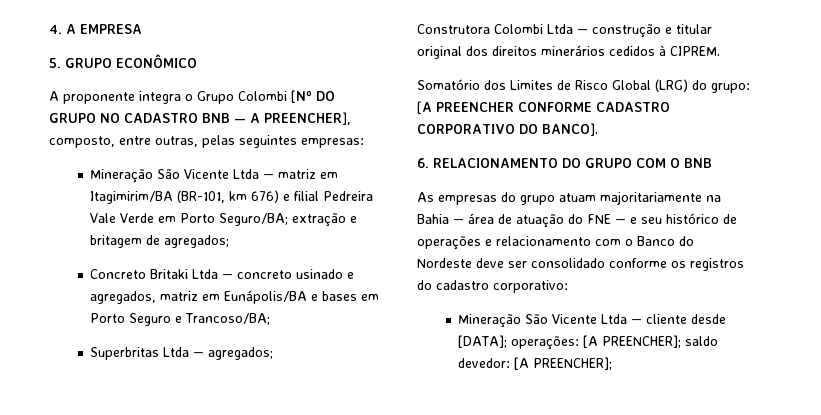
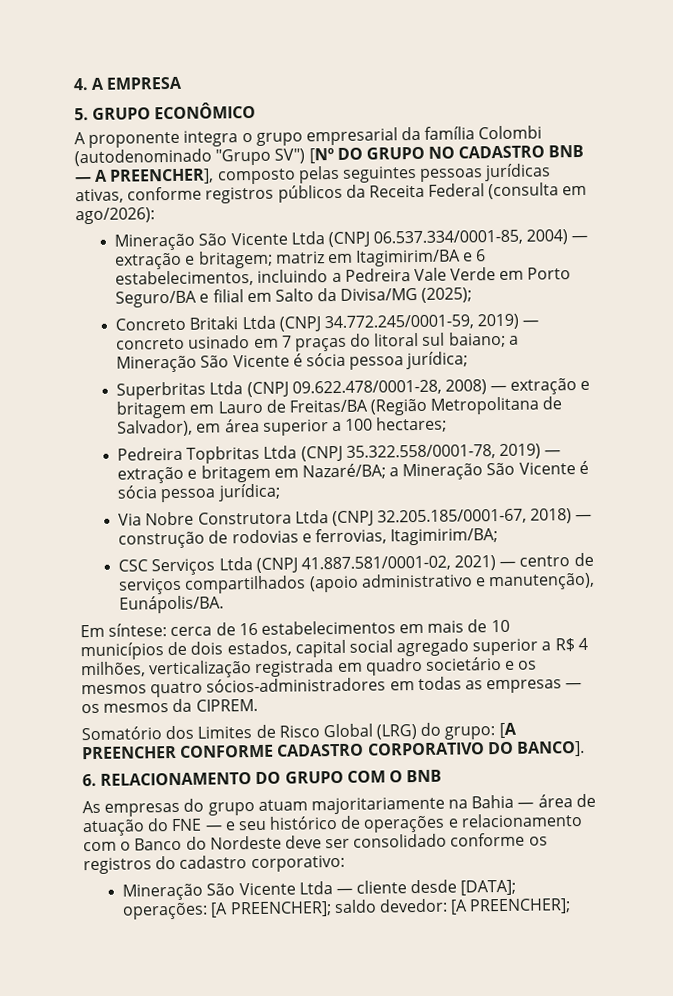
[197,91,287,104] Grupo Colombi -> [255,125,543,146] [74,148,306,167] grupo empresarial da família Colombi (autodenominado "Grupo SV")
[49,135,364,148] [90,169,339,183] [90,190,320,204] composto, entre outras, pelas seguintes empresas: // Mineração São Vicente Ltda — matriz em Itagimirim/BA (BR-101, km 676) e filial -> [216,163,552,185] [75,182,588,204] [75,207,155,225] [114,229,589,251] [114,249,487,270] [115,269,342,287] composto pelas seguintes pessoas jurídicas ativas, conforme registros públicos da Receita Federal (consulta em ago/2026): // Mineração São Vicente Ltda (CNPJ 06.537.334/0001-85, 2004) — extração e britagem; matriz em Itagimirim/BA e 6 estabelecimentos, incluindo a
[219,213,358,227] [90,235,230,248] [90,269,355,279] [90,290,380,304] [90,313,271,326] [90,347,274,360] [417,24,712,38] [417,45,666,59] Seguro/BA; extração e britagem de agregados; // Concreto Britaki Ltda — concreto usinado e agregados, matriz em Eunápolis/BA e bases em Porto Seguro e Trancoso/BA; // Superbritas Ltda — agregados; // Construtora Colombi Ltda — construção e titular original dos direitos minerários cedidos à -> [115,287,473,308] [115,313,540,332] [116,331,519,352] [116,351,469,373] [116,378,591,400] [116,396,563,419] [117,416,448,437] [117,443,562,464] [117,460,589,484] [117,483,281,503] [118,508,593,527] [118,528,499,549] [118,552,594,576] [118,572,596,595] [119,595,225,614] [80,619,510,638] [80,637,588,661] [80,657,538,679] [81,676,583,698] [81,698,193,714] Seguro/BA e filial em Salto da Divisa/MG (2025); // Concreto Britaki Ltda (CNPJ 34.772.245/0001-59, 2019) — concreto usinado em 7 praças do litoral sul baiano; a Mineração São Vicente é sócia pessoa jurídica; // Superbritas Ltda (CNPJ 09.622.478/0001-28, 2008) — extração e britagem em Lauro de Freitas/BA (Região Metropolitana de Salvador), em área superior a 100 hectares; // Pedreira Topbritas Ltda (CNPJ 35.322.558/0001-78, 2019) — extração e britagem em Nazaré/BA; a Mineração São Vicente é sócia pessoa jurídica; // Via Nobre Construtora Ltda (CNPJ 32.205.185/0001-67, 2018) — construção de rodovias e ferrovias, Itagimirim/BA; // CSC Serviços Ltda (CNPJ 41.887.581/0001-02, 2021) — centro de serviços compartilhados (apoio administrativo e manutenção), Eunápolis/BA. // Em síntese: cerca de 16 estabelecimentos em mais de 10 municípios de dois estados, capital social agregado superior a R$ 4 milhões, verticalização registrada em quadro societário e os mesmos quatro sócios-administradores em todas as empresas — os mesmos da

